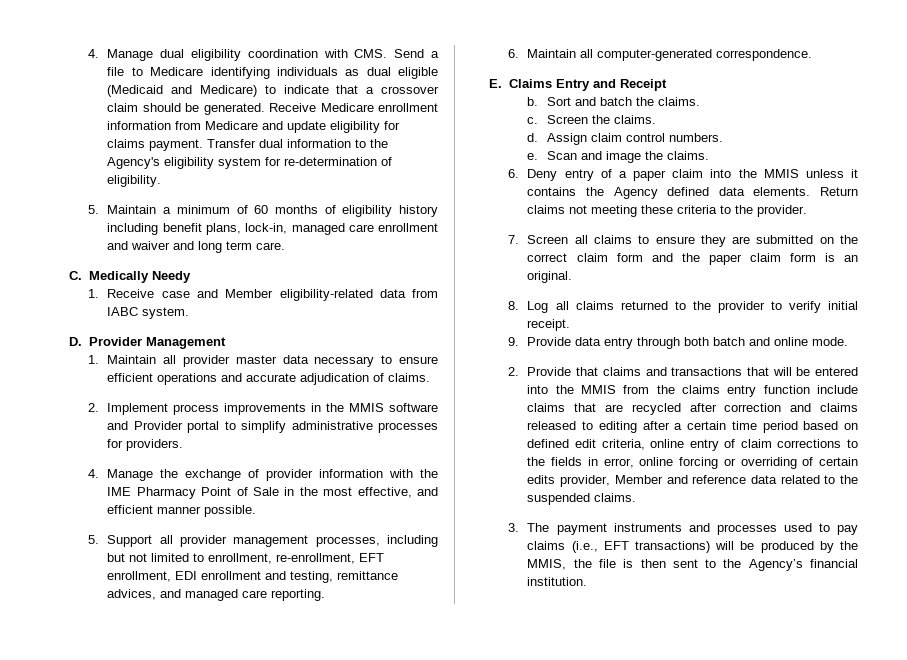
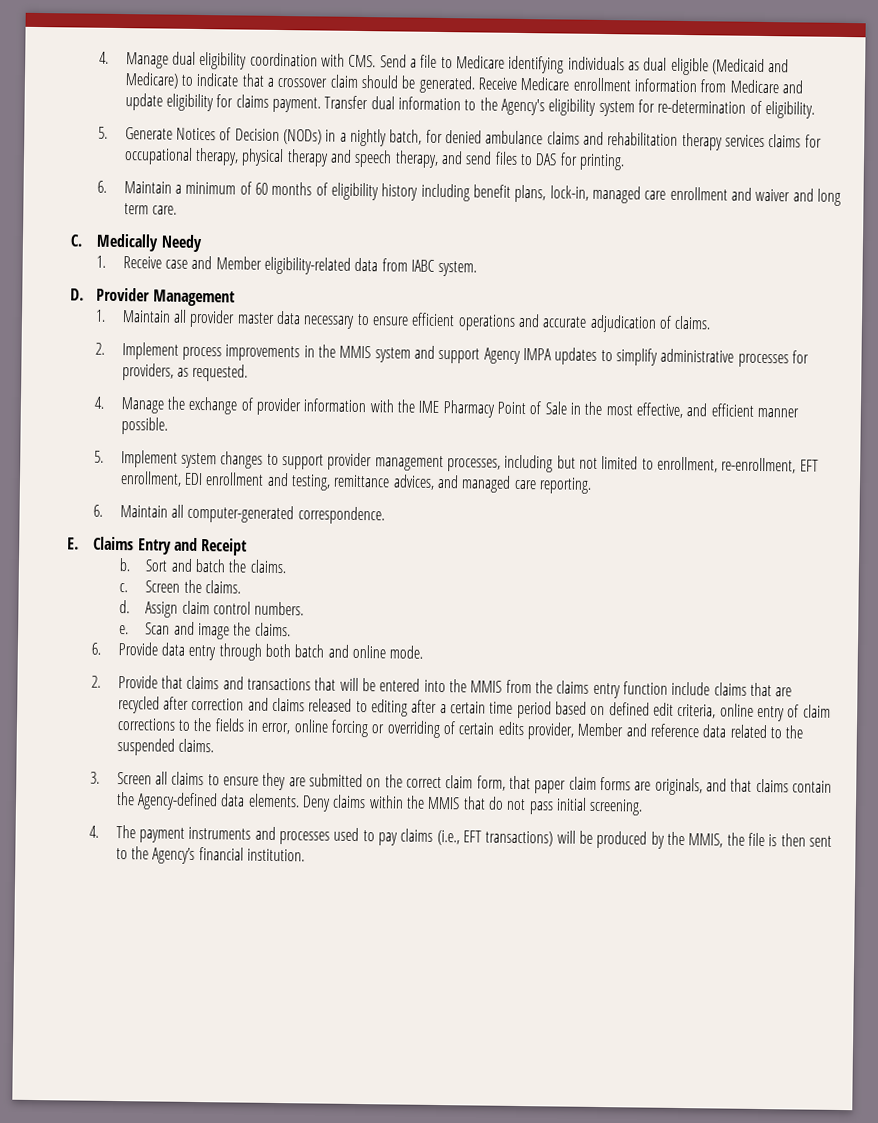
(100, 209) none -> [124,127,822,151] [123,147,625,171] [97,180,108,193] Generate Notices of Decision (NODs) in a nightly batch, for denied ambulance claims and rehabilitation therapy services claims for occupational therapy, physical therapy and speech therapy, and send files to DAS for printing. // 6.
[389,403,438,412] [107,421,220,433] software and Provider portal -> [374,345,598,365] system and support Agency IMPA updates
[126,439,184,451] providers. -> [121,363,249,382] providers, as requested.
[107,535,173,547] Support all -> [120,450,325,470] Implement system changes to support
[527,169,858,181] [527,187,858,199] [527,205,808,217] [508,235,858,247] [527,253,858,265] [527,271,573,283] [508,301,858,313] [527,319,571,331] [508,337,520,346] Deny entry of a paper claim into the MMIS unless it contains the Agency defined data elements. Return claims not meeting these criteria to the provider. // 7. Screen all claims to ensure they are submitted on the correct claim form and the paper claim form is an original. // 8. Log all claims returned to the provider to verify initial receipt. // 9. -> (102, 648) none
(520, 527) none -> [116,771,832,796] [115,792,644,816] [89,825,100,838] Screen all claims to ensure they are submitted on the correct claim form, that paper claim forms are originals, and that claims contain the Agency-defined data elements. Deny claims within the MMIS that do not pass initial screening. // 4.

